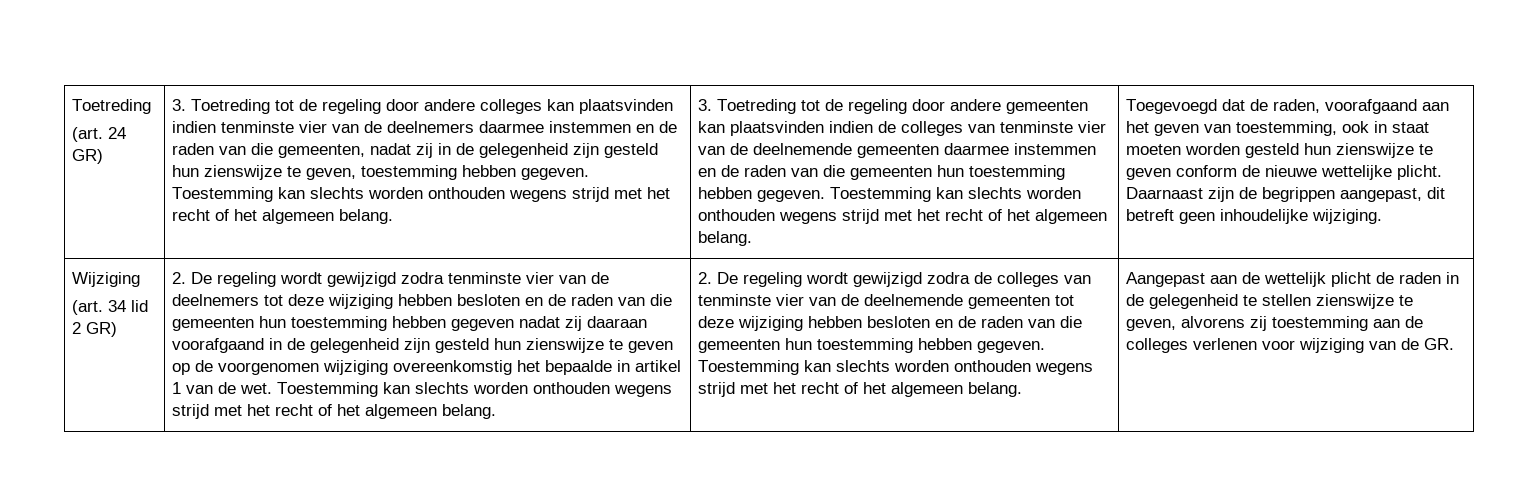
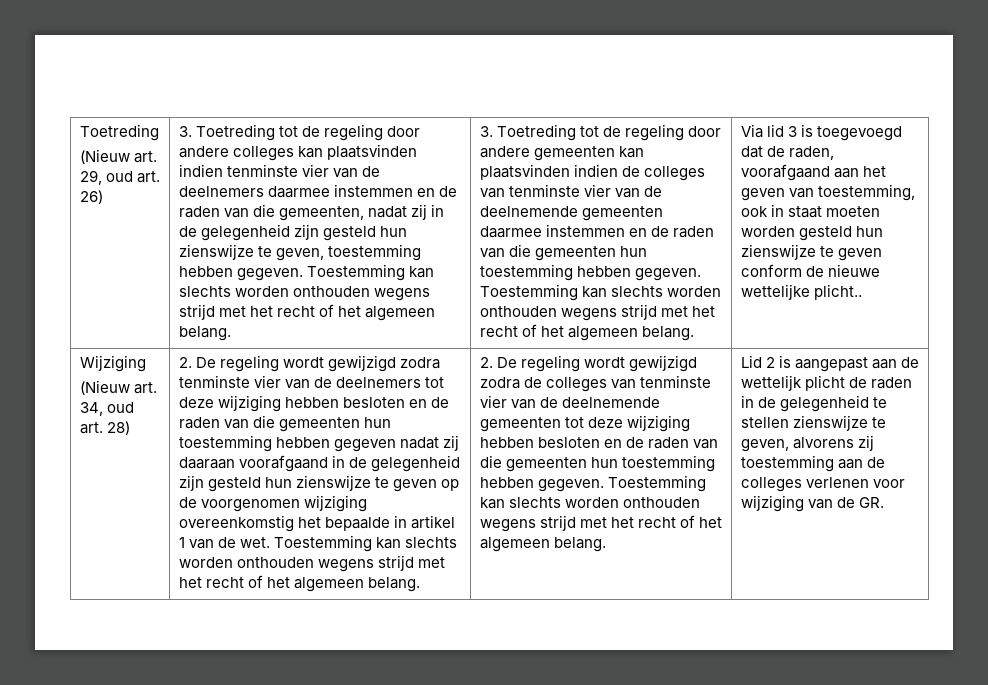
[72,127,127,142] [72,149,104,164] (art. 24 GR) -> [79,149,157,164] [79,170,160,185] [79,190,103,204] (Nieuw art. 29, oud art. 26)
[1126,99,1218,114] Toegevoegd -> [740,124,902,141] Via lid 3 is toegevoegd
[1397,165,1443,180] [1126,187,1446,202] [1126,209,1383,224] [72,272,141,287] [72,300,149,315] [72,322,118,337] plicht. Daarnaast zijn de begrippen aangepast, dit betreft geen inhoudelijke wijziging. // Wijziging // (art. 34 lid 2 GR) -> [813,284,862,300] [79,355,146,372] [79,380,157,395] [79,402,134,416] [79,421,130,435] plicht.. // Wijziging // (Nieuw art. 34, oud art. 28)
[1126,272,1206,287] Aangepast -> [740,355,868,372] Lid 2 is aangepast

